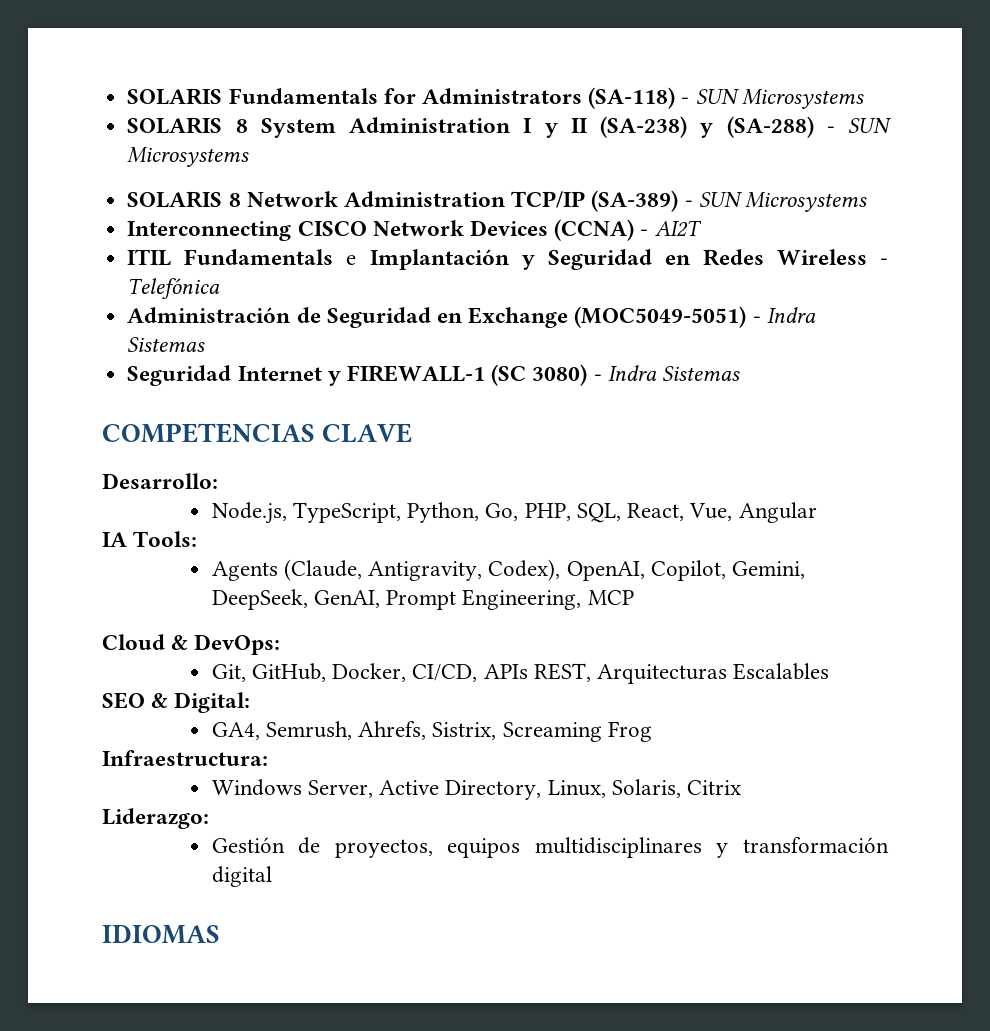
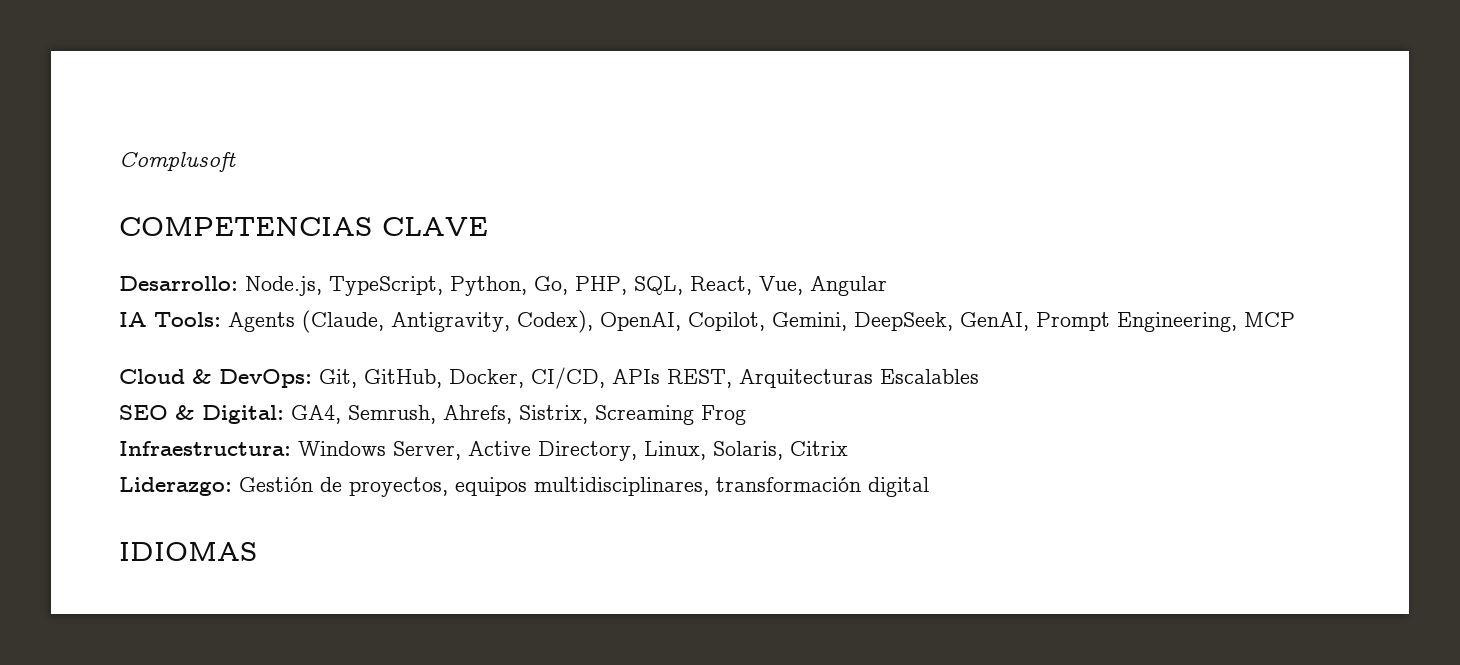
[127,87,864,109] [127,116,892,138] [127,147,250,167] [127,190,867,212] [127,219,702,241] [127,249,888,270] [127,278,221,299] [127,306,816,328] [127,337,206,352] [127,364,740,386] SOLARIS Fundamentals for Administrators (SA-118) - SUN Microsystems // SOLARIS 8 System Administration I y II (SA-238) y (SA-288) - SUN Microsystems // SOLARIS 8 Network Administration TCP/IP (SA-389) - SUN Microsystems // Interconnecting CISCO Network Devices (CCNA) - AI2T // ITIL Fundamentals e Implantación y Seguridad en Redes Wireless - Telefónica // Administración de Seguridad en Exchange (MOC5049-5051) - Indra Sistemas // Seguridad Internet y FIREWALL-1 (SC 3080) - Indra Sistemas -> [119,152,236,172] Complusoft
(218, 481) // -> (238, 283) none
(198, 539) // -> (221, 319) none
(281, 644) // -> (312, 378) none
(251, 702) // -> (284, 414) none
(268, 758) // -> (291, 448) none
(209, 818) // -> (232, 486) none
[534,837,729,858] multidisciplinares y -> [534,477,709,496] multidisciplinares,

